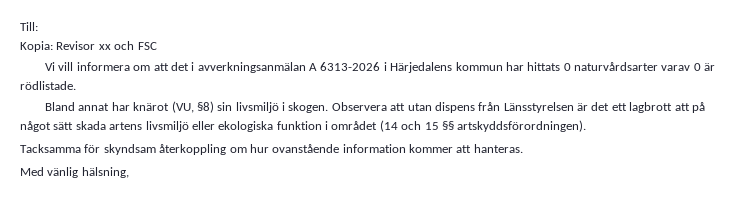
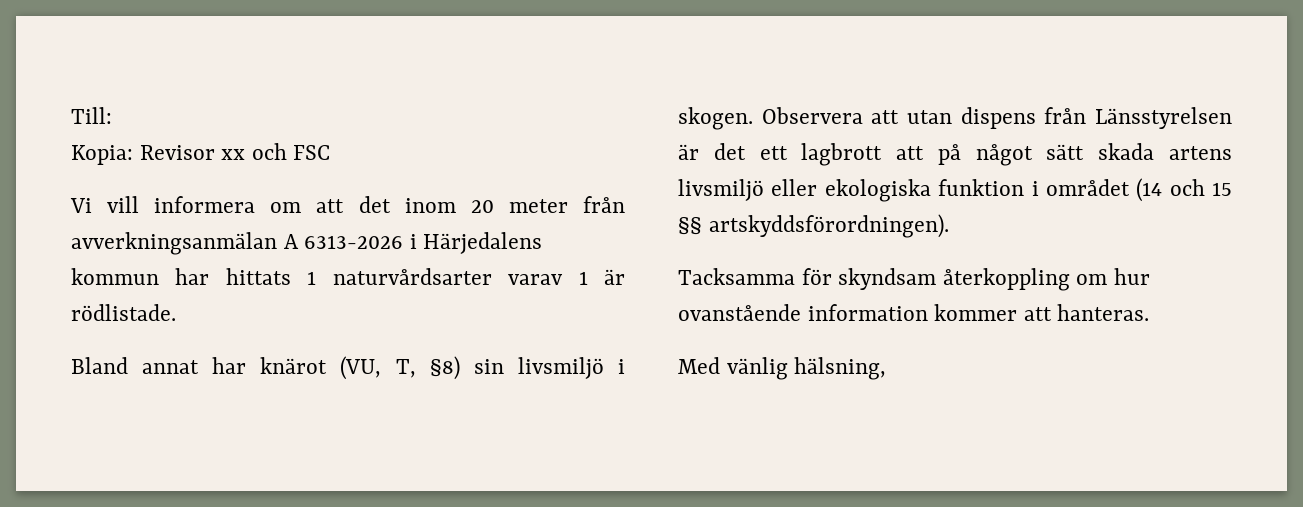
[191,62,195,71] i -> [404,196,625,213] inom 20 meter från
[563,63,571,71] 0 -> [307,271,317,285] 1
[693,63,701,71] 0 -> [578,271,588,285] 1
(194, 107) none -> [395,359,416,378] T,

